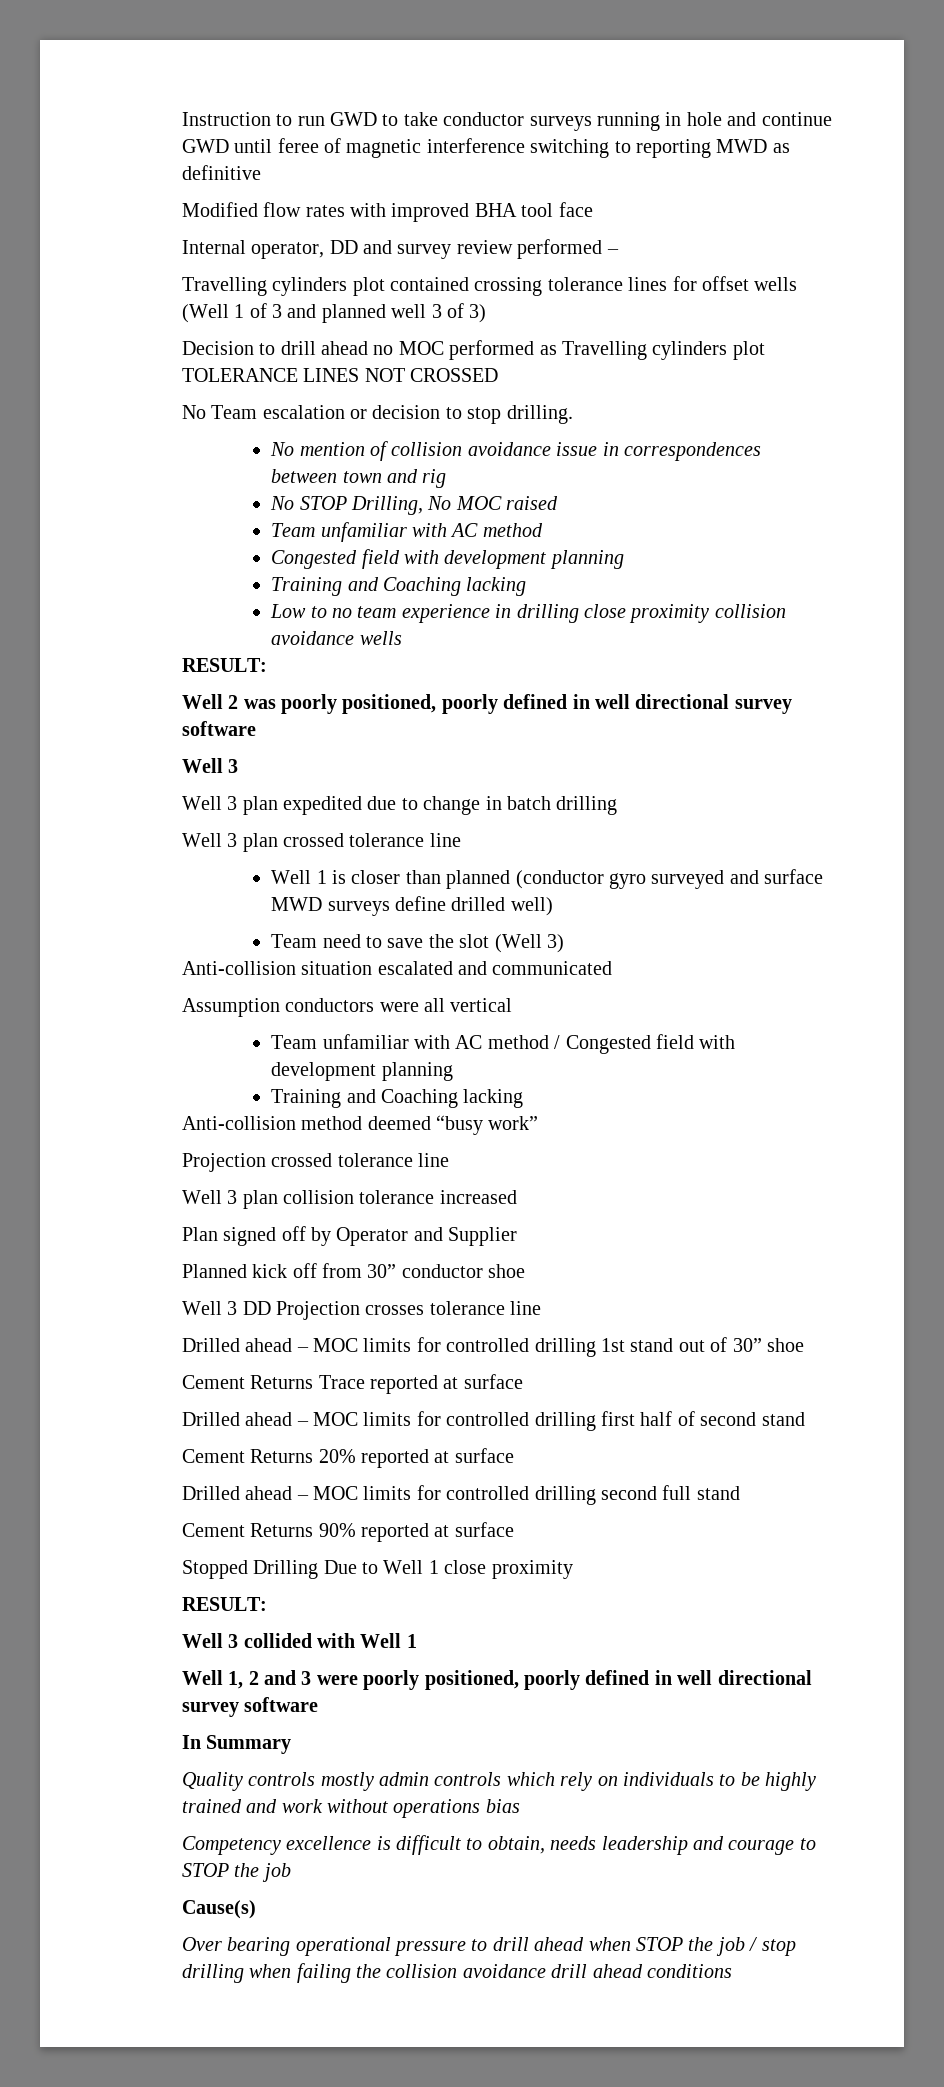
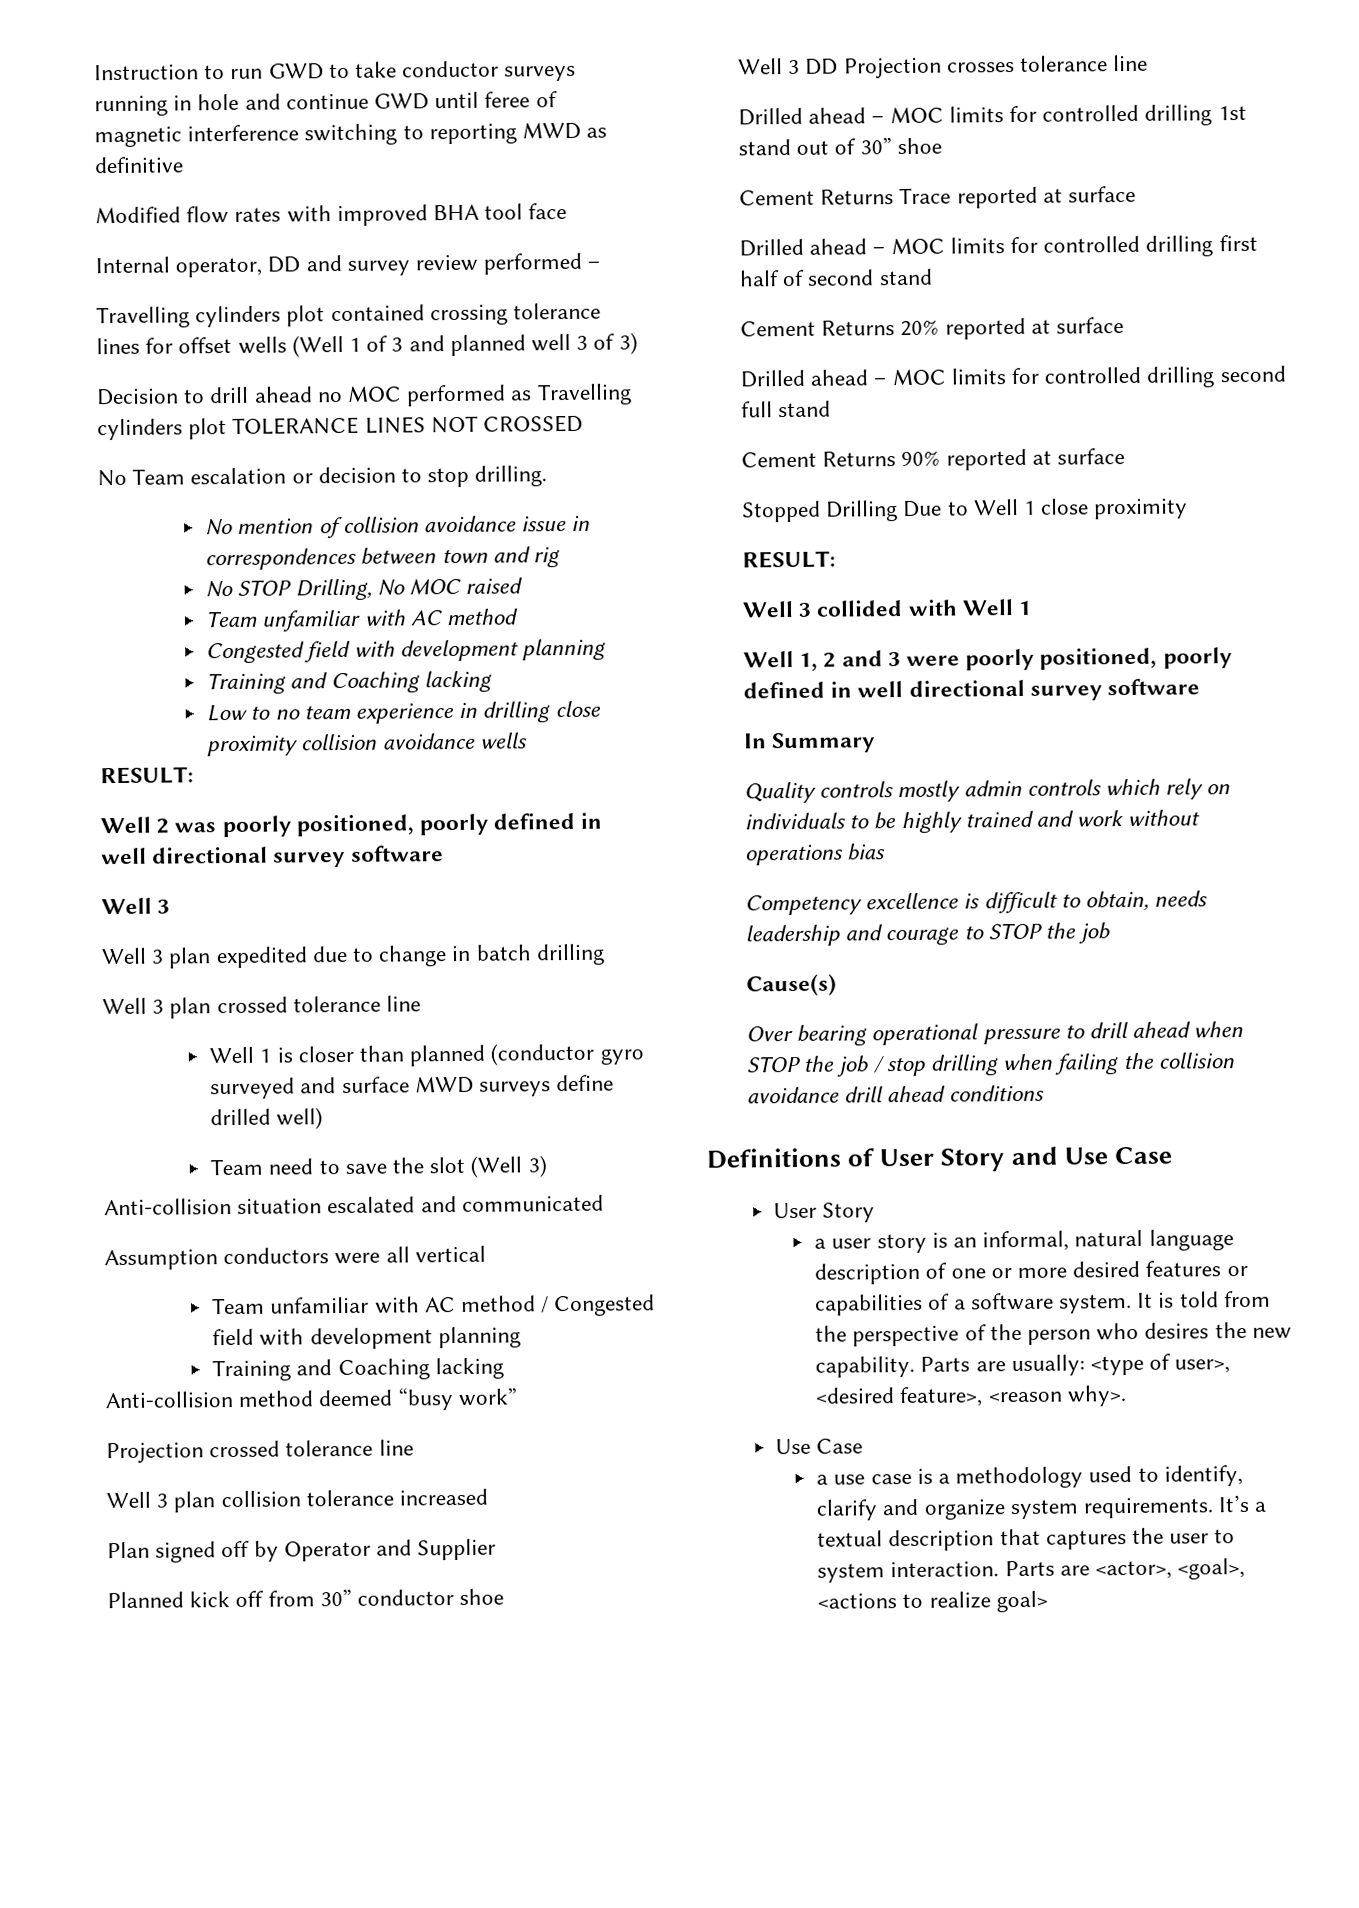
(732, 1971) none -> [706,1146,1172,1172] [773,1202,876,1223] [814,1229,1234,1254] [814,1260,1248,1285] [815,1290,1271,1316] [815,1321,1292,1347] [815,1353,1231,1378] [815,1385,1127,1408] [775,1438,864,1455] [816,1465,1243,1489] [816,1494,1267,1521] [817,1527,1236,1552] [817,1557,1246,1583] [817,1590,1048,1613] // Definitions of User Story and Use Case // User Story // a user story is an informal, natural language description of one or more desired features or capabilities of a software system. It is told from the perspective of the person who desires the new capability. Parts are usually: <type of user>, <desired feature>, <reason why>. // Use Case // a use case is a methodology used to identify, clarify and organize system requirements. It’s a textual description that captures the user to system interaction. Parts are <actor>, <goal>, <actions to realize goal>

